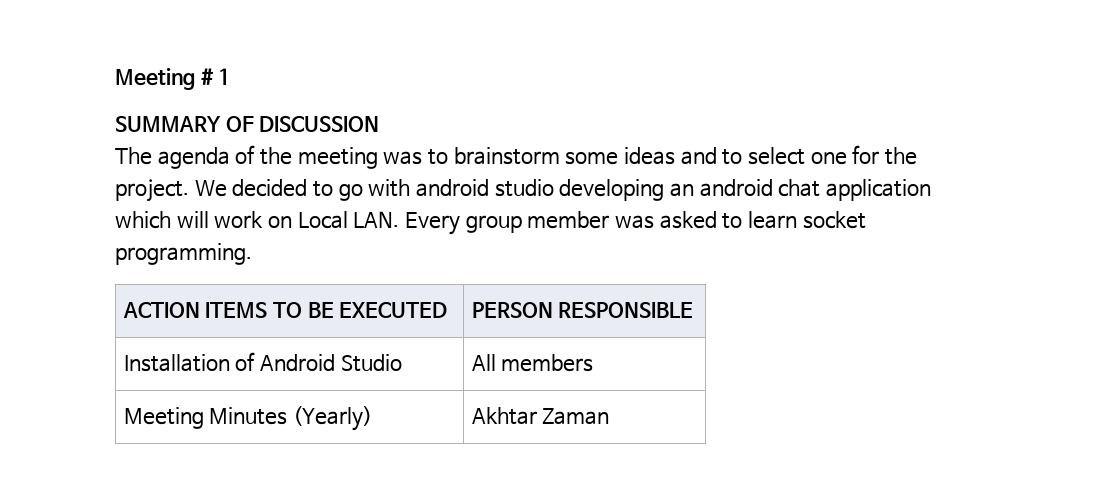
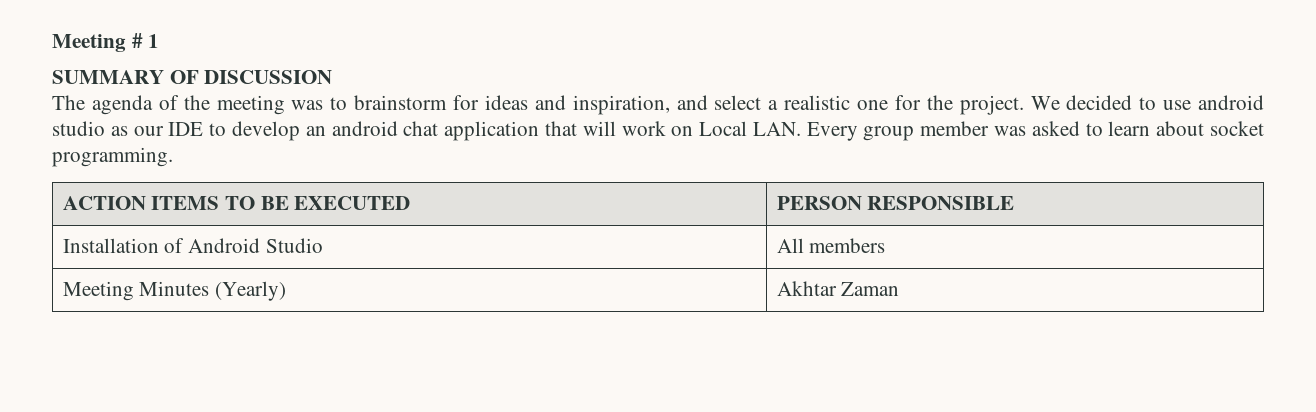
[565,151,619,165] some -> [453,95,479,110] for
[722,147,805,165] to select -> [572,95,851,115] inspiration, and select a realistic
[338,179,665,201] go with android studio developing -> [1163,95,1264,110] [52,121,300,141] use android studio as our IDE to develop
[115,211,171,229] which -> [544,121,577,136] that
(797, 220) none -> [1156,121,1205,136] about

